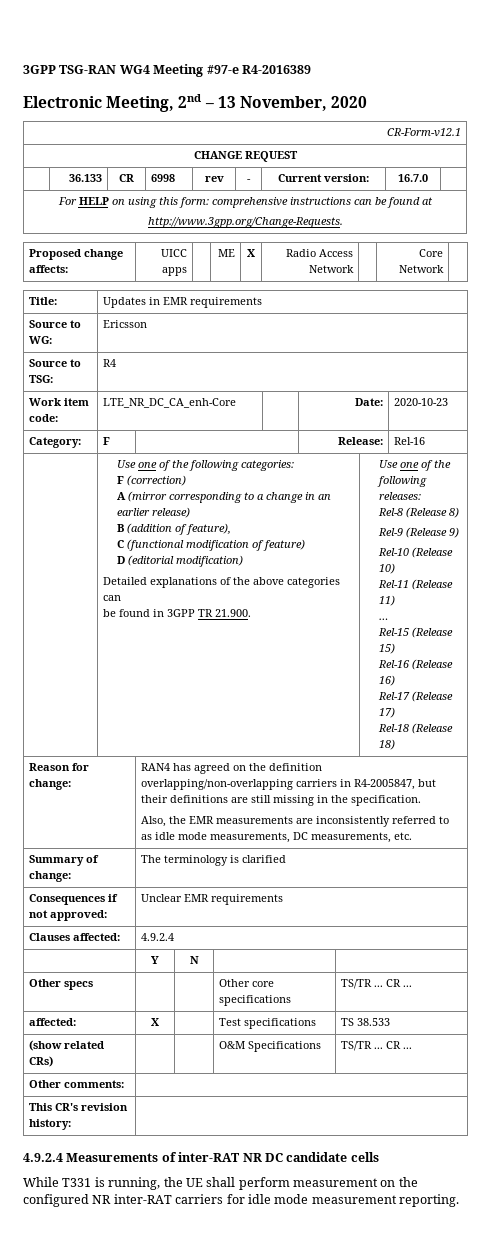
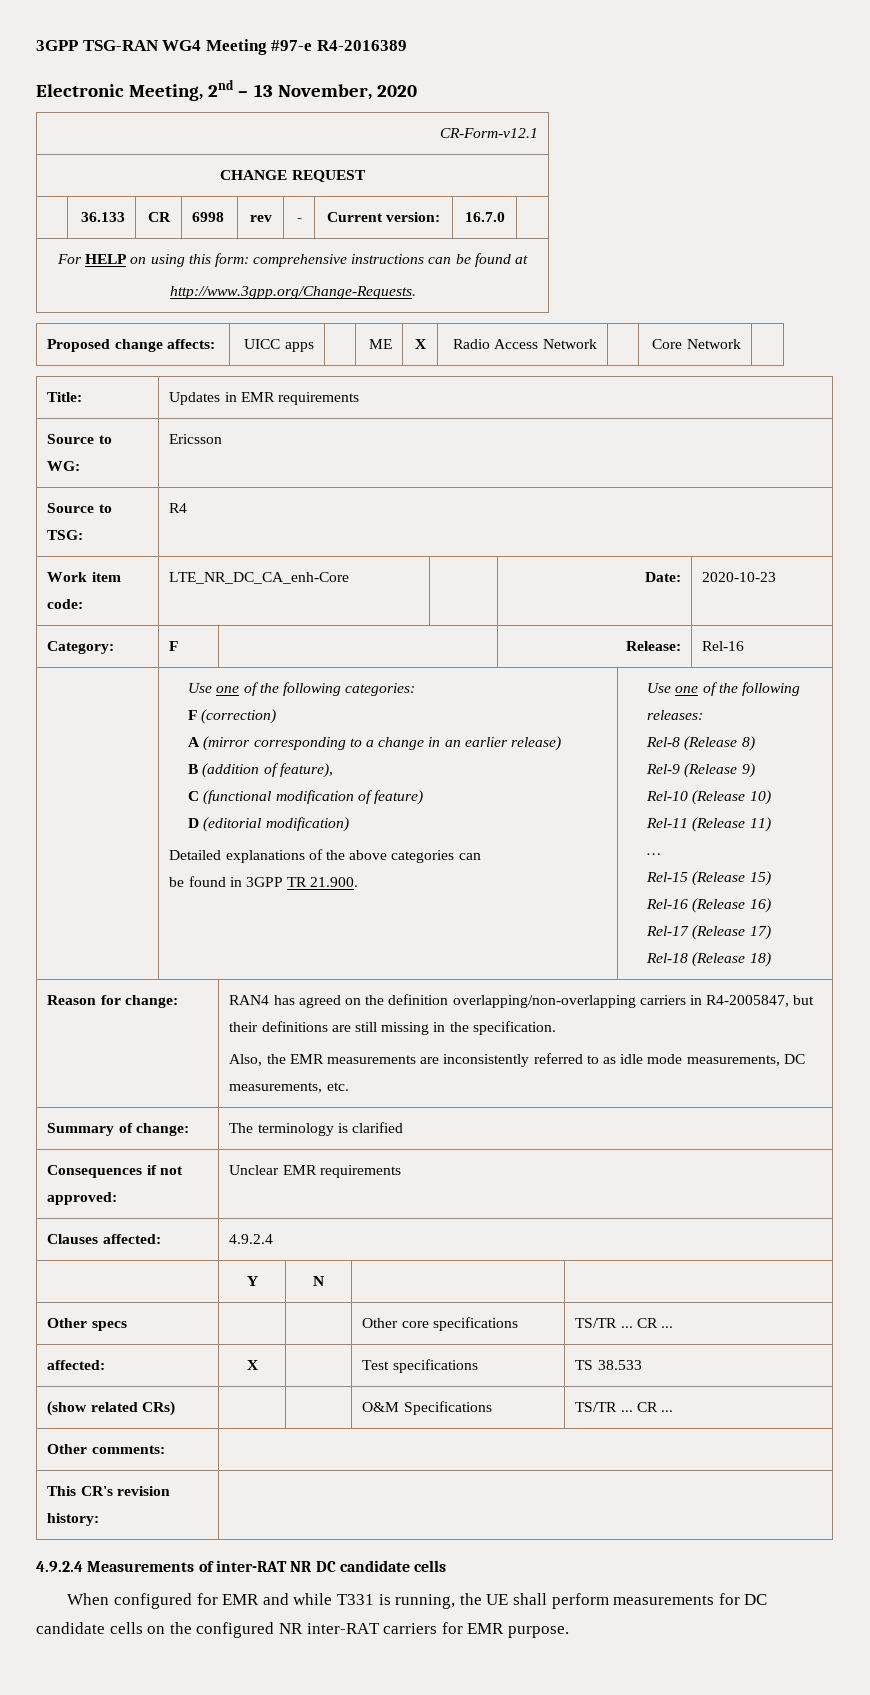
[23,1177,59,1187] While -> [67,1593,333,1609] When configured for EMR and while
[293,1178,378,1187] measurement -> [613,1593,768,1605] [36,1622,143,1634] measurements for DC candidate cells
[247,1194,459,1207] idle mode measurement reporting. -> [467,1623,569,1638] EMR purpose.

